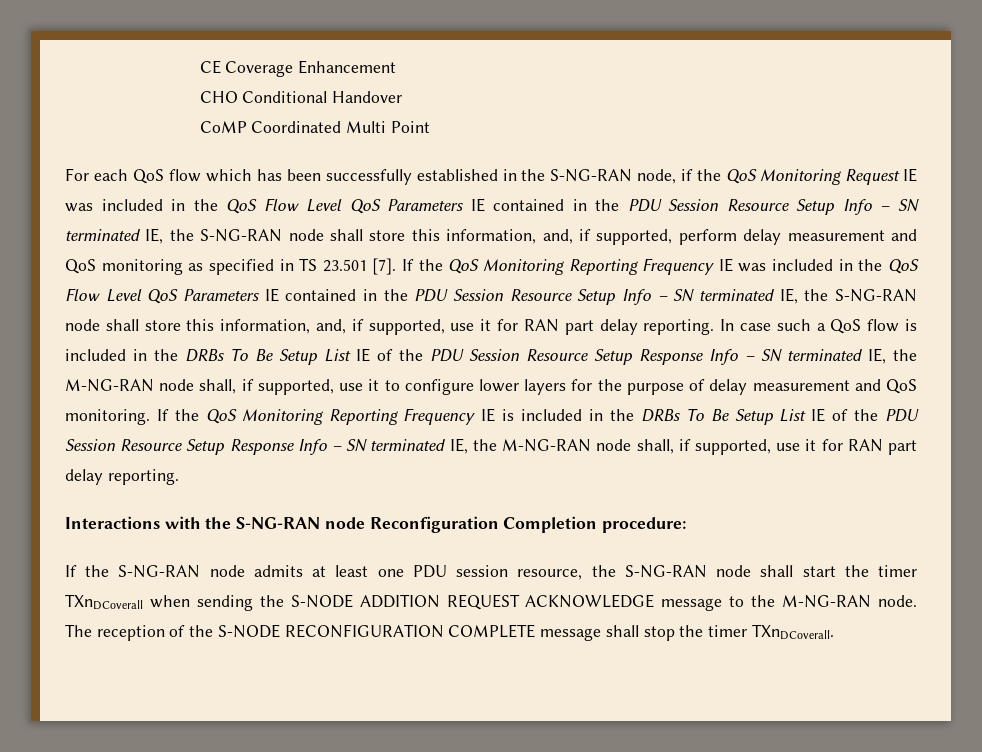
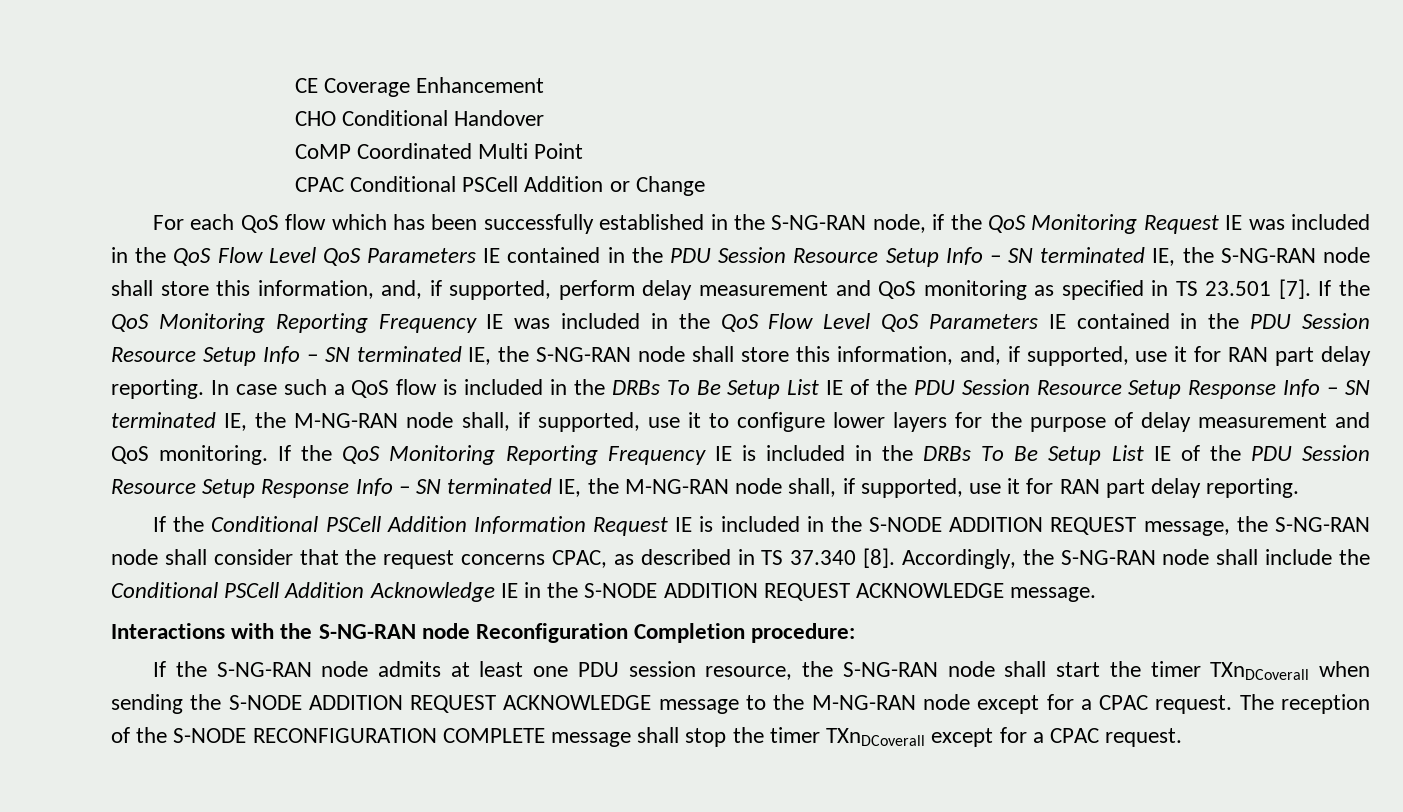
(430, 127) none -> [294,176,705,196] // CPAC Conditional PSCell Addition or Change
(179, 477) none -> [153,516,1370,536] [111,548,1370,569] [111,582,1097,602] // If the Conditional PSCell Addition Information Request IE is included in the S-NODE ADDITION REQUEST message, the S-NG-RAN node shall consider that the request concerns CPAC, as described in TS 37.340 [8]. Accordingly, the S-NG-RAN node shall include the Conditional PSCell Addition Acknowledge IE in the S-NODE ADDITION REQUEST ACKNOWLEDGE message.
[877,595,917,607] node. -> [922,694,1233,714] node except for a CPAC request.
[751,624,834,640] TXnDCoverall. -> [826,727,1183,747] TXnDCoverall except for a CPAC request.

